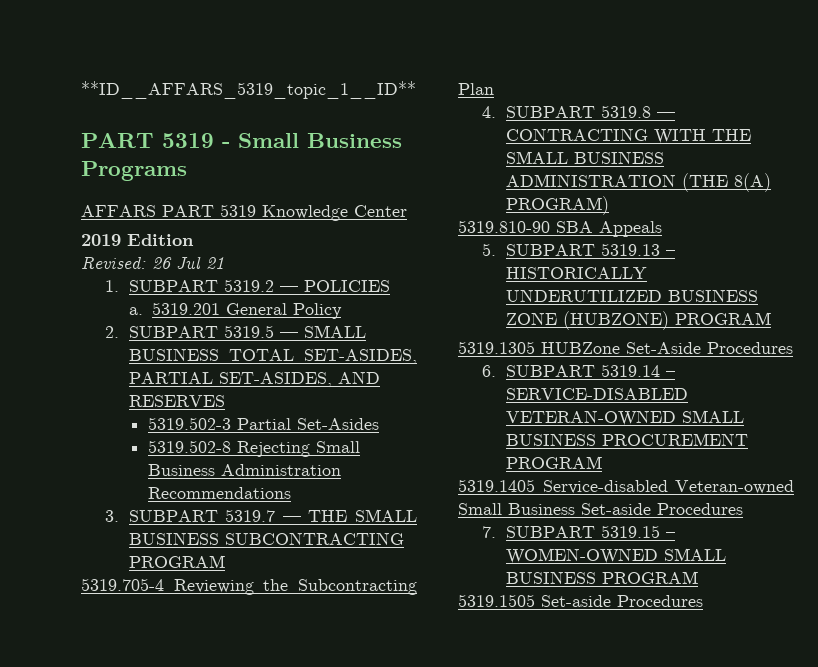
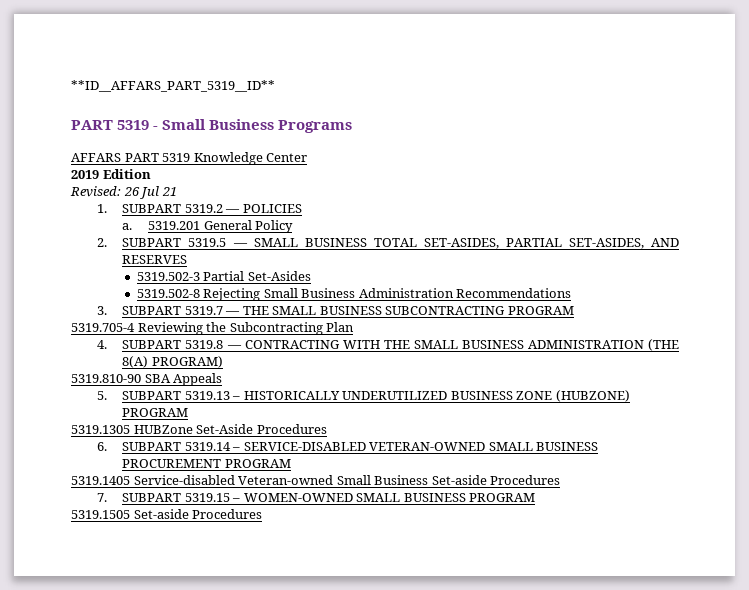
[81,81,416,99] **ID__AFFARS_5319_topic_1__ID** -> [71,80,275,92] **ID__AFFARS_PART_5319__ID**

